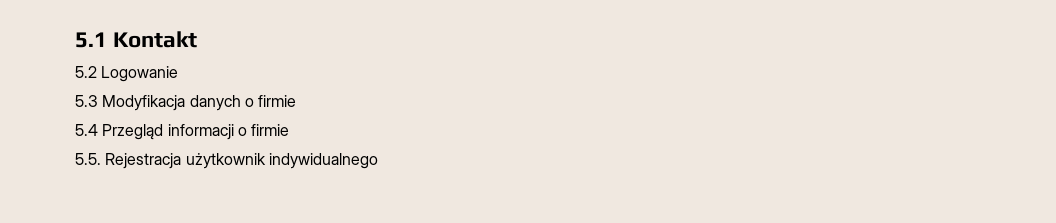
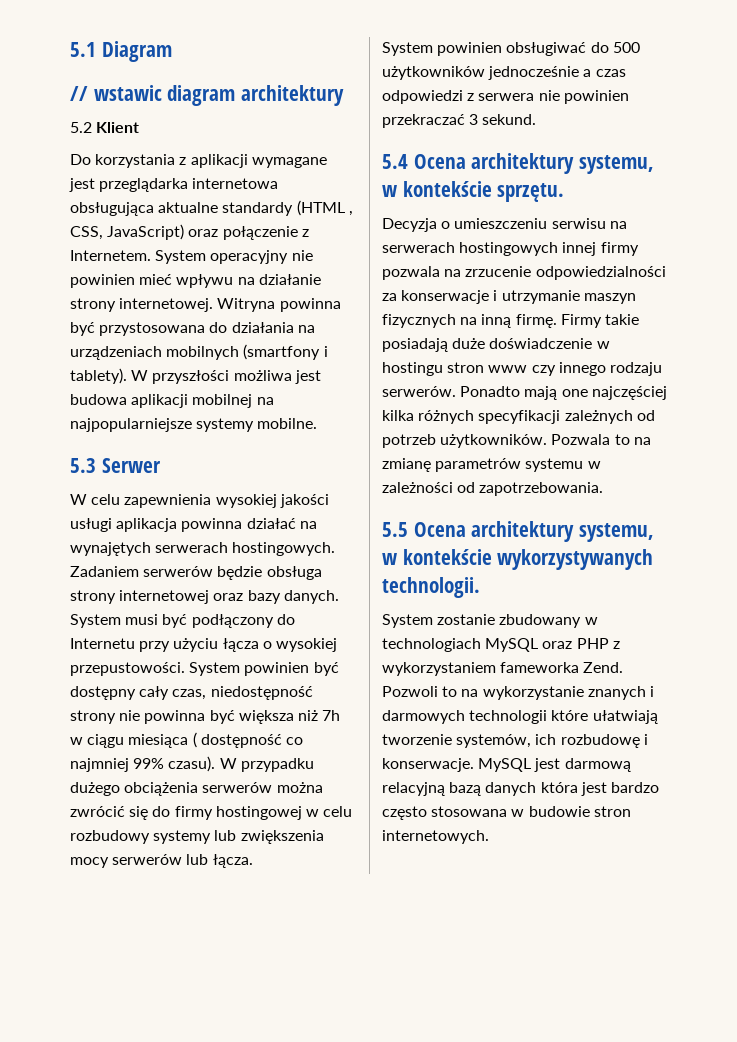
[113,31,198,48] [75,66,179,82] [75,95,297,111] [75,124,290,140] [75,153,378,169] Kontakt // 5.2 Logowanie // 5.3 Modyfikacja danych o firmie // 5.4 Przegląd informacji o firmie // 5.5. Rejestracja użytkownik indywidualnego -> [101,41,172,62] [70,85,345,106] [70,122,140,133] [70,154,327,168] [69,178,279,192] [70,200,353,216] [70,224,309,240] [70,250,313,264] [70,274,321,288] [70,298,341,312] [70,322,315,336] [70,344,328,360] [70,368,321,384] [70,394,274,408] [70,418,318,432] [70,458,161,473] [70,494,329,508] [70,518,317,532] [70,542,336,556] [70,566,322,580] [70,590,339,604] [70,614,295,628] [70,638,337,652] [70,662,339,676] [70,686,313,700] [70,710,341,724] [70,732,303,748] [70,756,314,772] [70,782,323,796] [70,806,353,820] [70,830,324,844] [70,854,253,868] [382,42,640,56] [382,66,626,80] [382,90,629,104] [382,114,537,128] [382,153,655,174] [382,181,565,202] [382,218,627,232] [382,242,639,256] [382,266,666,280] [382,290,636,304] [382,314,639,328] [382,338,610,352] [382,362,662,376] [382,386,667,400] [382,410,655,424] [382,434,651,448] [382,458,601,472] [382,482,604,496] [382,521,655,542] [382,549,654,570] [382,577,480,598] [382,614,598,628] [382,638,620,652] [382,662,624,676] [382,686,654,700] [382,710,658,724] [382,734,648,748] [382,758,631,772] [382,782,659,796] [382,806,631,820] [382,830,489,844] Diagram // // wstawic diagram architektury // 5.2 Klient // Do korzystania z aplikacji wymagane jest przeglądarka internetowa obsługująca aktualne standardy (HTML , CSS, JavaScript) oraz połączenie z Internetem. System operacyjny nie powinien mieć wpływu na działanie strony internetowej. Witryna powinna być przystosowana do działania na urządzeniach mobilnych (smartfony i tablety). W przyszłości możliwa jest budowa aplikacji mobilnej na najpopularniejsze systemy mobilne. // 5.3 Serwer // W celu zapewnienia wysokiej jakości usługi aplikacja powinna działać na wynajętych serwerach hostingowych. Zadaniem serwerów będzie obsługa strony internetowej oraz bazy danych. System musi być podłączony do Internetu przy użyciu łącza o wysokiej przepustowości. System powinien być dostępny cały czas, niedostępność strony nie powinna być większa niż 7h w ciągu miesiąca ( dostępność co najmniej 99% czasu). W przypadku dużego obciążenia serwerów można zwrócić się do firmy hostingowej w celu rozbudowy systemy lub zwiększenia mocy serwerów lub łącza. // System powinien obsługiwać do 500 użytkowników jednocześnie a czas odpowiedzi z serwera nie powinien przekraczać 3 sekund. // 5.4 Ocena architektury systemu, w kontekście sprzętu. // Decyzja o umieszczeniu serwisu na serwerach hostingowych innej firmy pozwala na zrzucenie odpowiedzialności za konserwacje i utrzymanie maszyn fizycznych na inną firmę. Firmy takie posiadają duże doświadczenie w hostingu stron www czy innego rodzaju serwerów. Ponadto mają one najczęściej kilka różnych specyfikacji zależnych od potrzeb użytkowników. Pozwala to na zmianę parametrów systemu w zależności od zapotrzebowania. // 5.5 Ocena architektury systemu, w kontekście wykorzystywanych technologii. // System zostanie zbudowany w technologiach MySQL oraz PHP z wykorzystaniem fameworka Zend. Pozwoli to na wykorzystanie znanych i darmowych technologii które ułatwiają tworzenie systemów, ich rozbudowę i konserwacje. MySQL jest darmową relacyjną bazą danych która jest bardzo często stosowana w budowie stron internetowych.

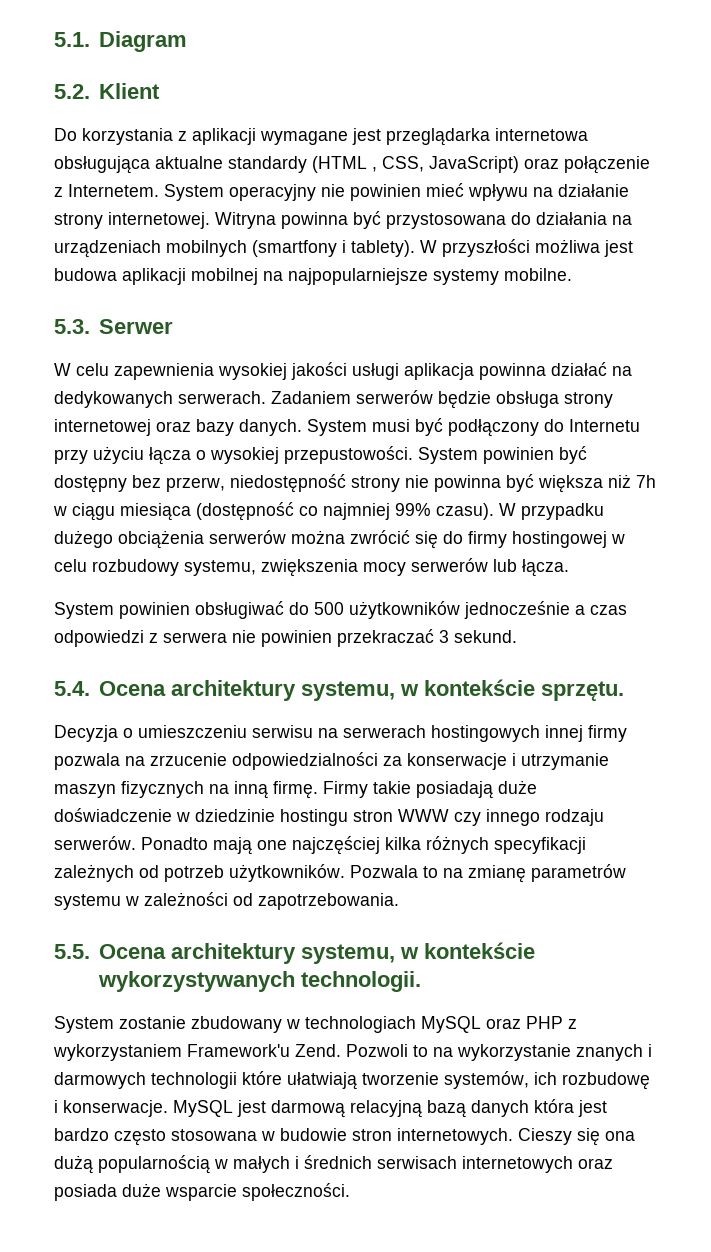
[70,42,96,57] 5.1 -> [54,32,90,47] 5.1.
[70,85,345,106] [70,122,92,133] // wstawic diagram architektury // 5.2 -> [54,84,90,99] 5.2.
[70,458,96,473] 5.3 -> [54,319,90,334] 5.3.
[70,542,336,556] wynajętych serwerach hostingowych. -> [54,391,266,408] dedykowanych serwerach.
[139,686,207,700] cały czas, -> [132,475,225,492] bez przerw,
[192,732,282,748] ( dostępność -> [196,502,294,521] (dostępność
[153,830,237,844] systemy lub -> [184,560,256,576] systemu,
[382,154,408,169] 5.4 -> [54,681,90,696] 5.4.
(610, 345) none -> [195,809,275,822] dziedzinie
[488,365,528,373] www -> [398,809,449,822] WWW
[382,522,408,537] 5.5 -> [54,944,90,959] 5.5.
[500,662,580,673] fameworka -> [187,1044,290,1057] Framework'u
(489, 837) none -> [518,1128,635,1146] [54,1155,613,1174] [54,1183,350,1201] Cieszy się ona dużą popularnością w małych i średnich serwisach internetowych oraz posiada duże wsparcie społeczności.

